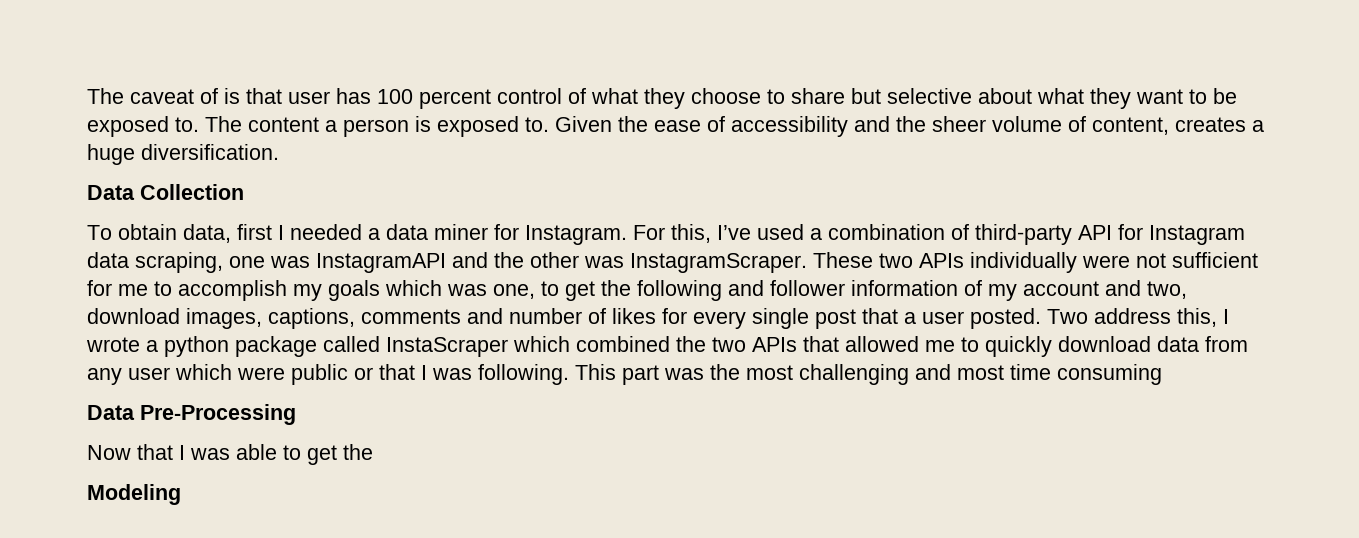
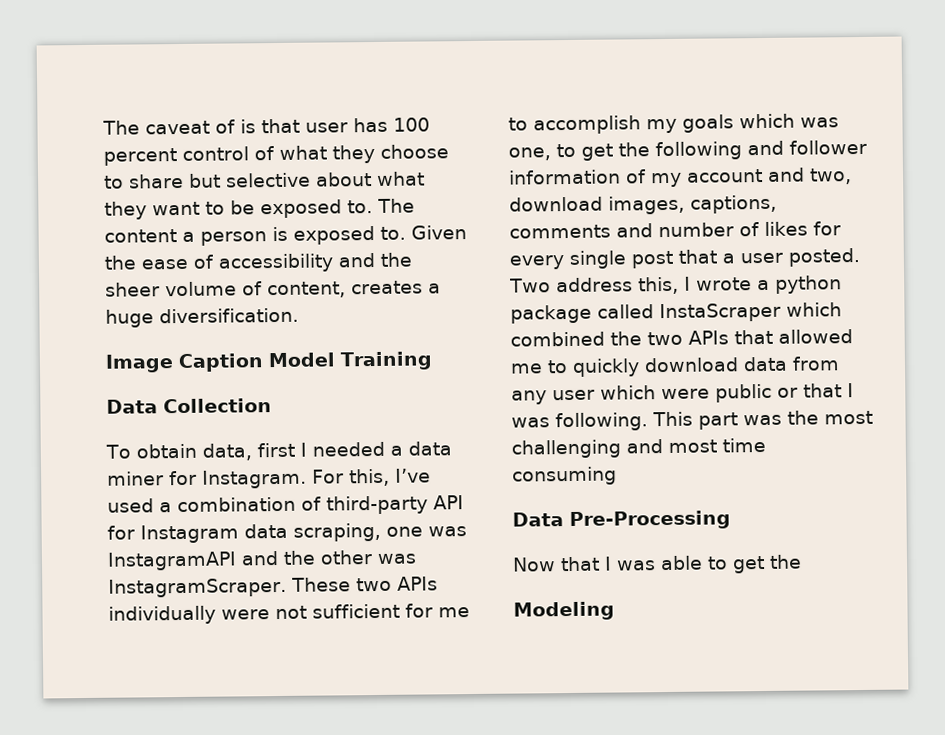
(279, 152) none -> [105,351,433,373] // Image Caption Model Training

